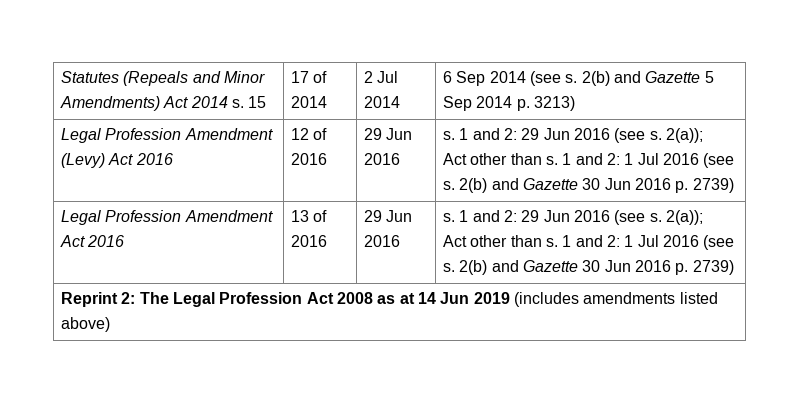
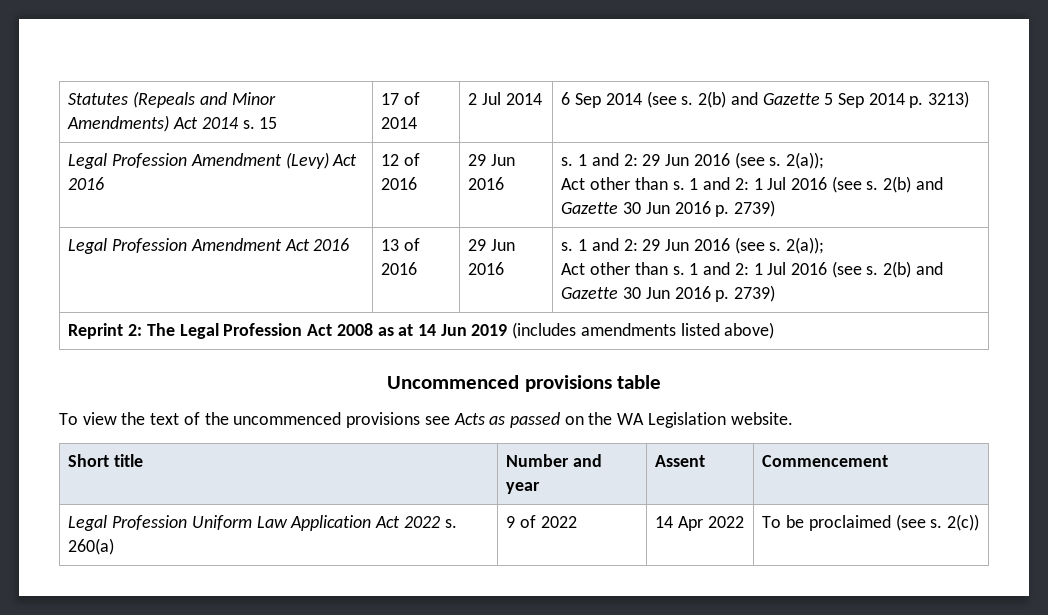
(111, 324) none -> [386,375,662,392] [59,412,793,428] [68,454,144,467] [506,454,603,467] [506,482,541,494] [655,455,706,467] [762,455,889,467] [68,515,457,531] [68,538,115,555] [506,515,577,528] [655,516,744,531] [762,514,980,531] // Uncommenced provisions table // To view the text of the uncommenced provisions see Acts as passed on the WA Legislation website. // Short title | Number and year | Assent | Commencement // Legal Profession Uniform Law Application Act 2022 s. 260(a) | 9 of 2022 | 14 Apr 2022 | To be proclaimed (see s. 2(c))

